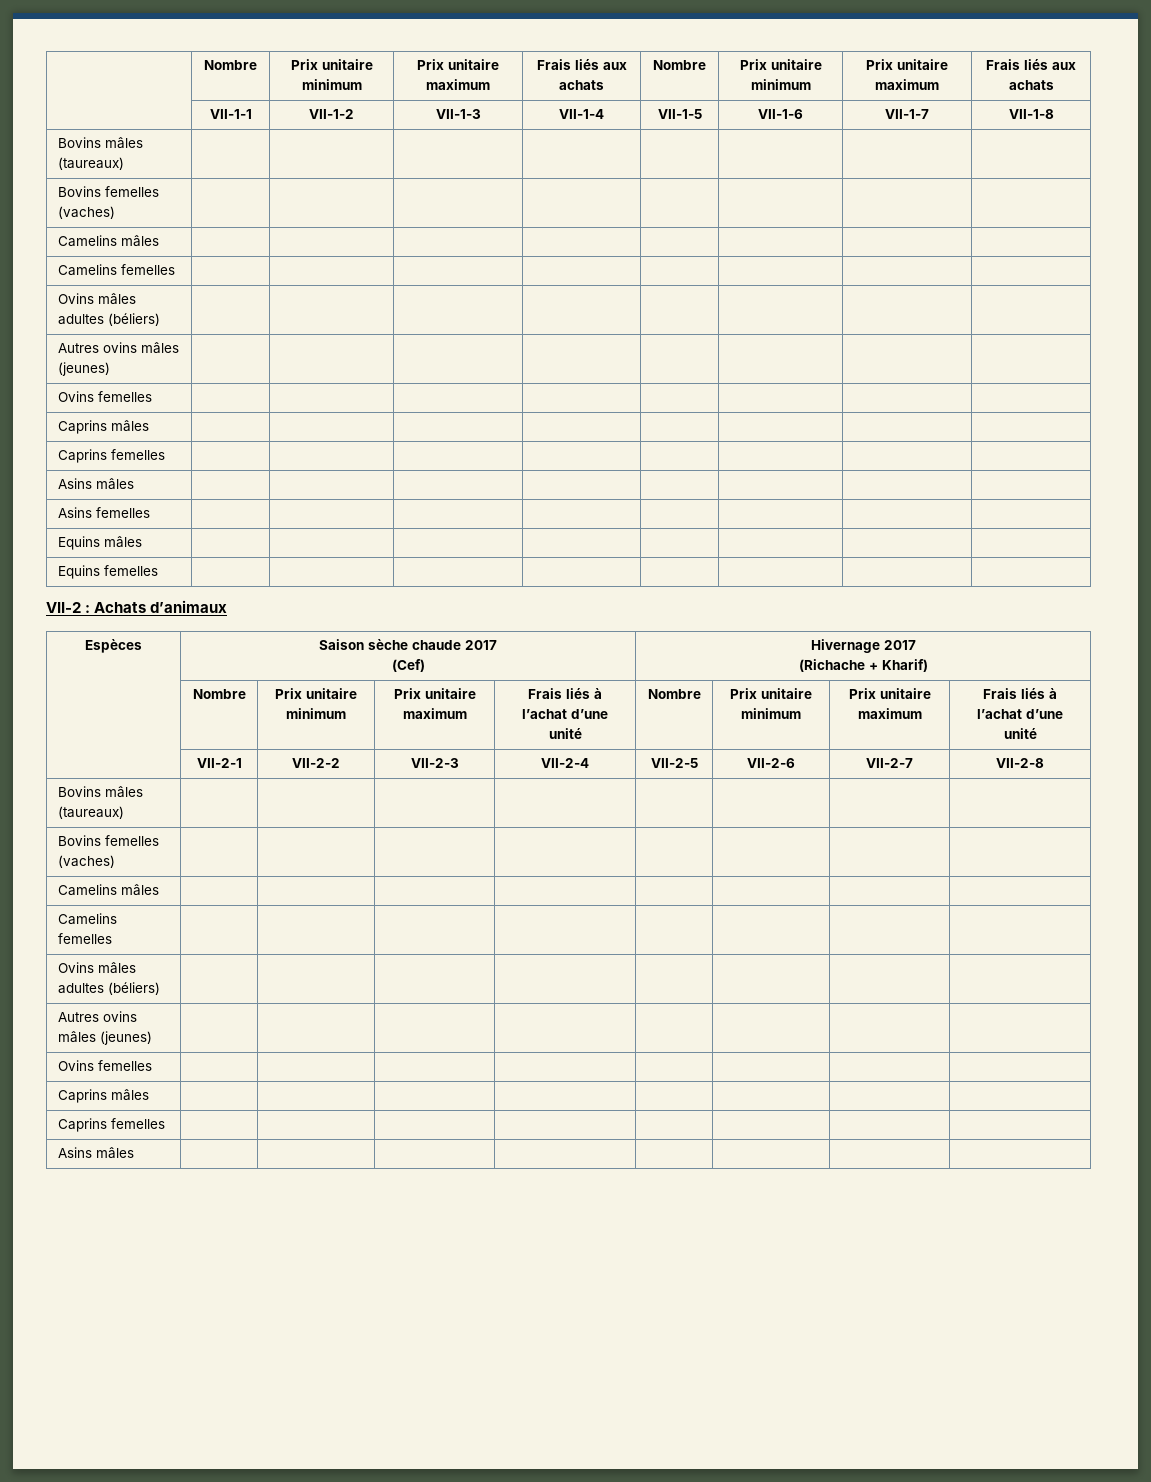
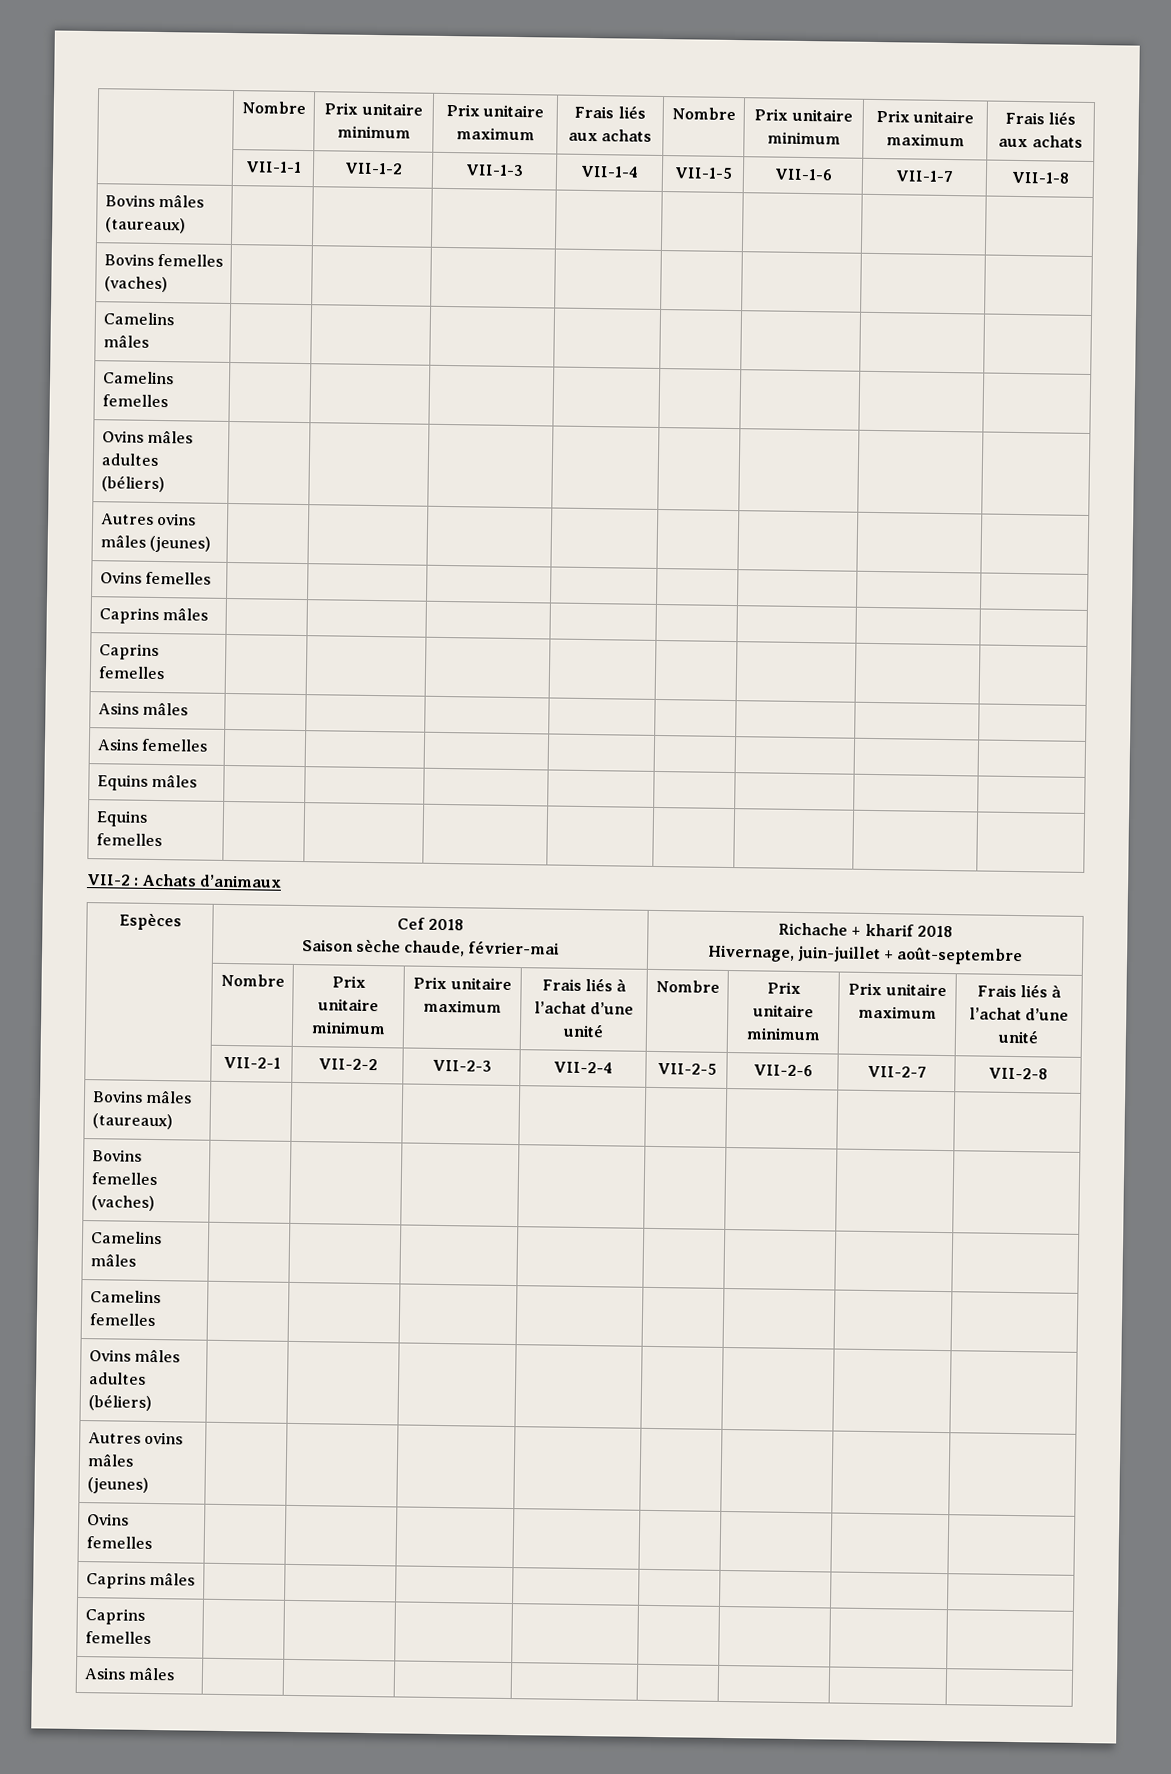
[319,639,497,650] [391,659,425,672] [810,639,916,653] [798,659,928,672] Saison sèche chaude 2017 // (Cef) | Hivernage 2017 // (Richache + Kharif) -> [396,917,465,931] [301,939,561,957] [778,922,953,938] [706,944,1024,966] Cef 2018 // Saison sèche chaude, février-mai | Richache + kharif 2018 // Hivernage, juin-juillet + août-septembre

